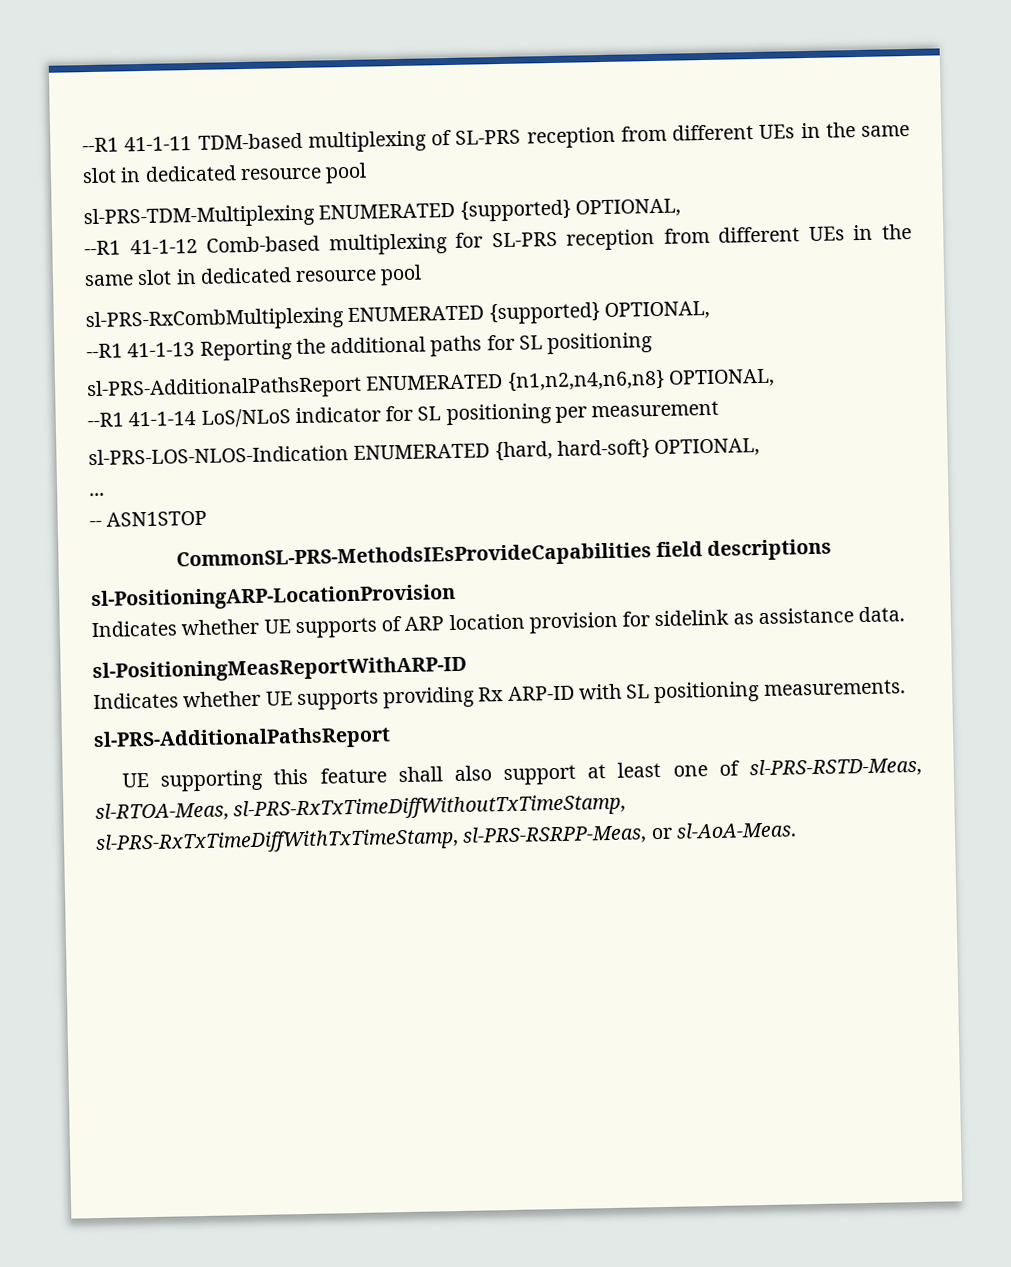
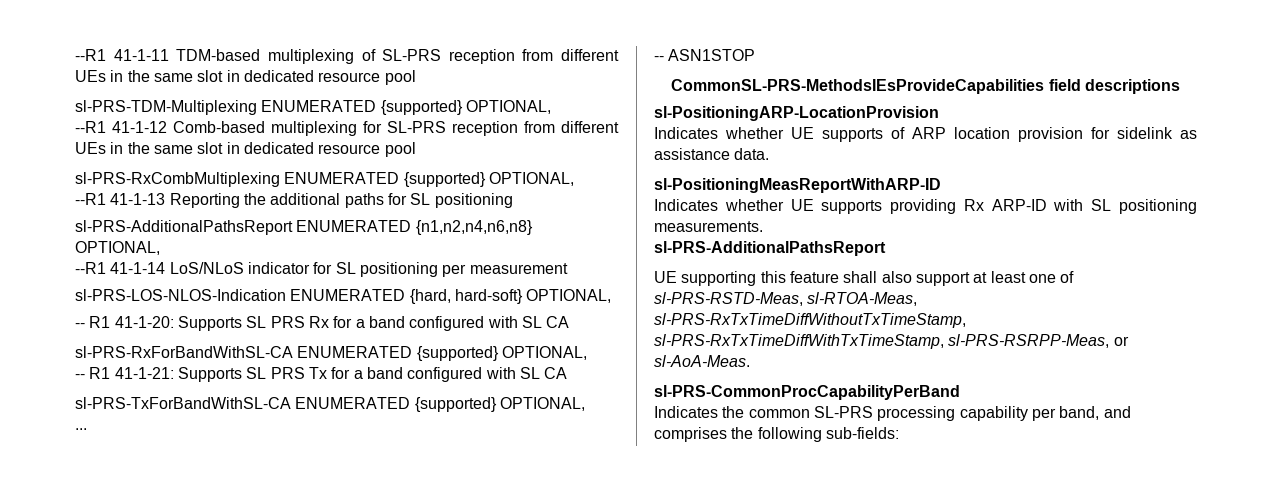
(761, 447) none -> [75,316,570,331] [75,346,587,361] [75,367,568,382] [75,397,585,412] // -- R1 41-1-20: Supports SL PRS Rx for a band configured with SL CA // sl-PRS-RxForBandWithSL-CA ENUMERATED {supported} OPTIONAL, // -- R1 41-1-21: Supports SL PRS Tx for a band configured with SL CA // sl-PRS-TxForBandWithSL-CA ENUMERATED {supported} OPTIONAL,
(797, 830) none -> [654,385,960,400] [654,406,1131,421] [654,427,899,442] // sl-PRS-CommonProcCapabilityPerBand // Indicates the common SL-PRS processing capability per band, and comprises the following sub-fields:

